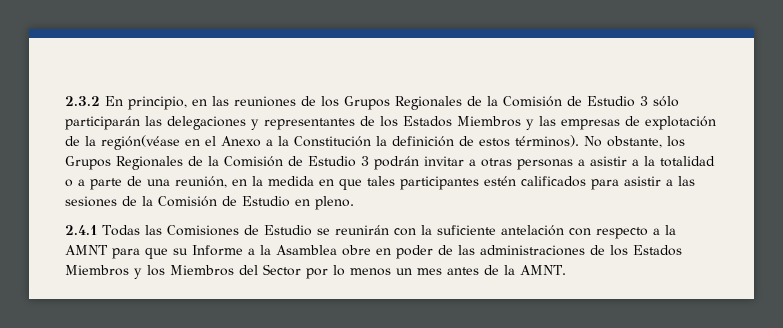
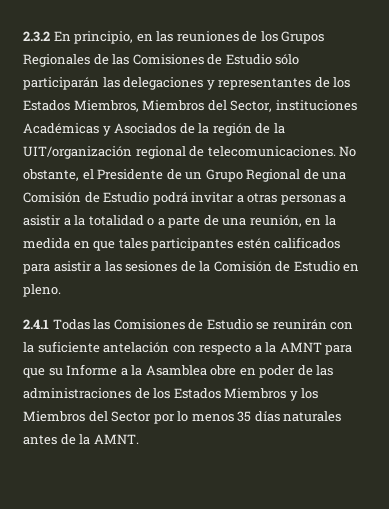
[487,96,648,107] la Comisión de Estudio 3 -> [112,54,272,65] las Comisiones de Estudio
[457,116,716,130] [65,135,685,150] [65,156,419,170] Miembros y las empresas de explotación de la región(véase en el Anexo a la Constitución la definición de estos términos). No obstante, los Grupos Regionales de la Comisión de Estudio 3 podrán -> [73,100,357,112] [23,123,285,136] [23,146,357,159] [23,169,347,182] [23,192,188,205] Miembros, Miembros del Sector, instituciones Académicas y Asociados de la región de la UIT/organización regional de telecomunicaciones. No obstante, el Presidente de un Grupo Regional de una Comisión de Estudio podrá
[396,268,442,275] un mes -> [237,411,342,422] 35 días naturales

